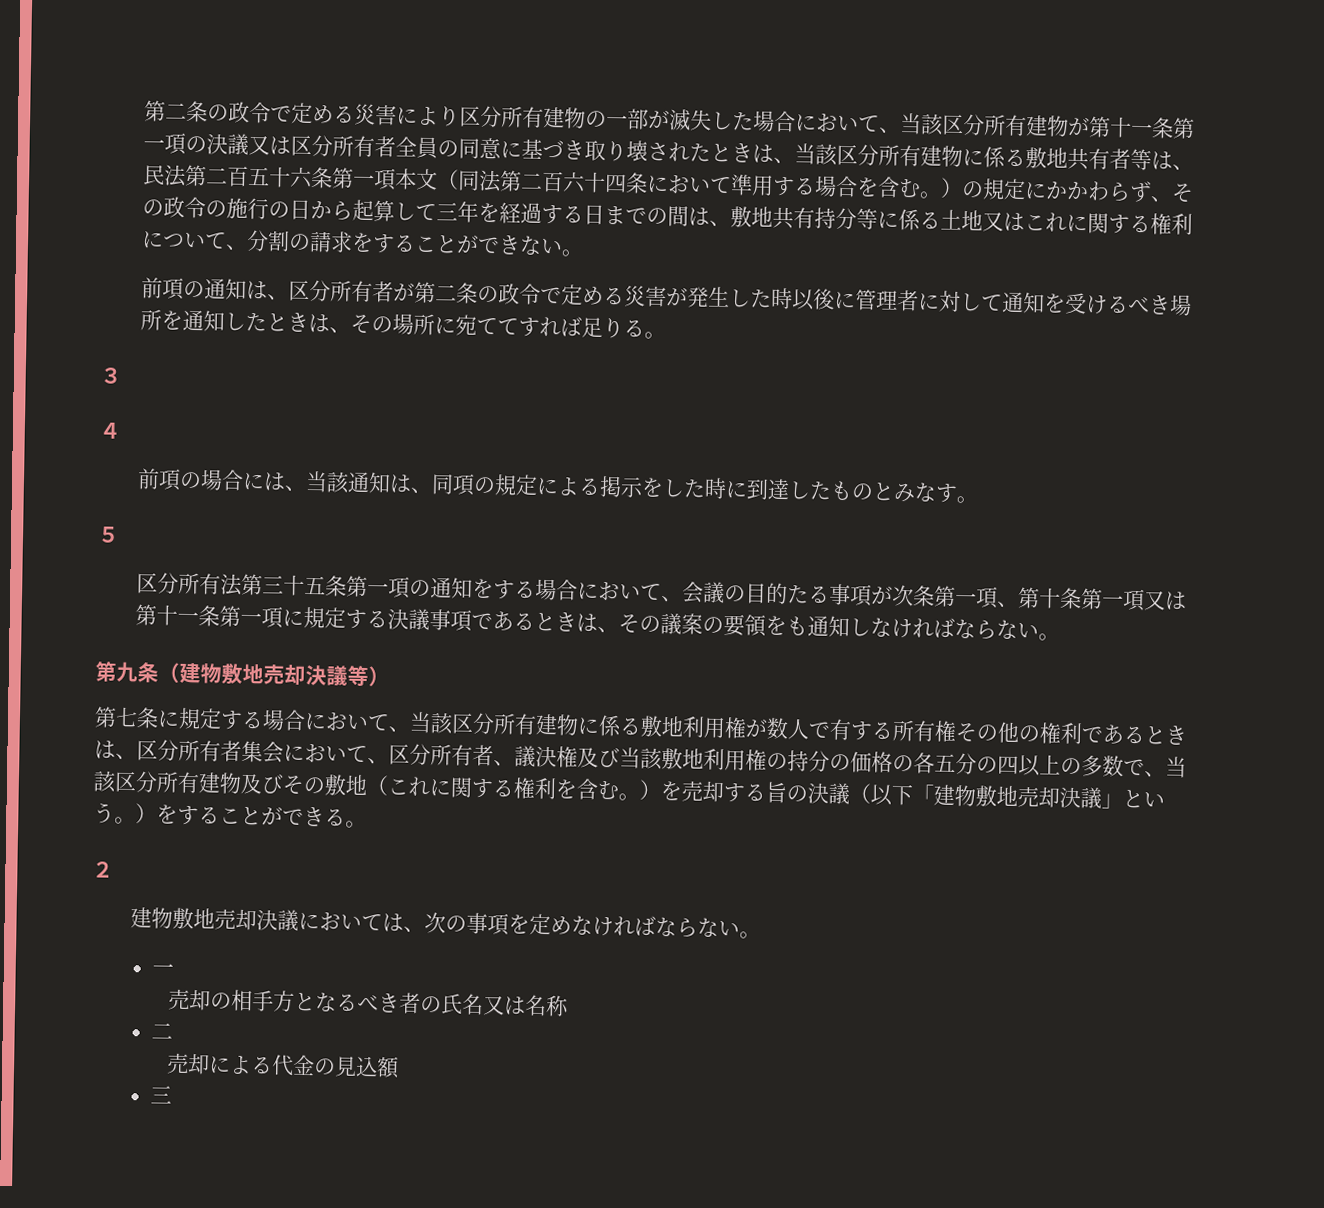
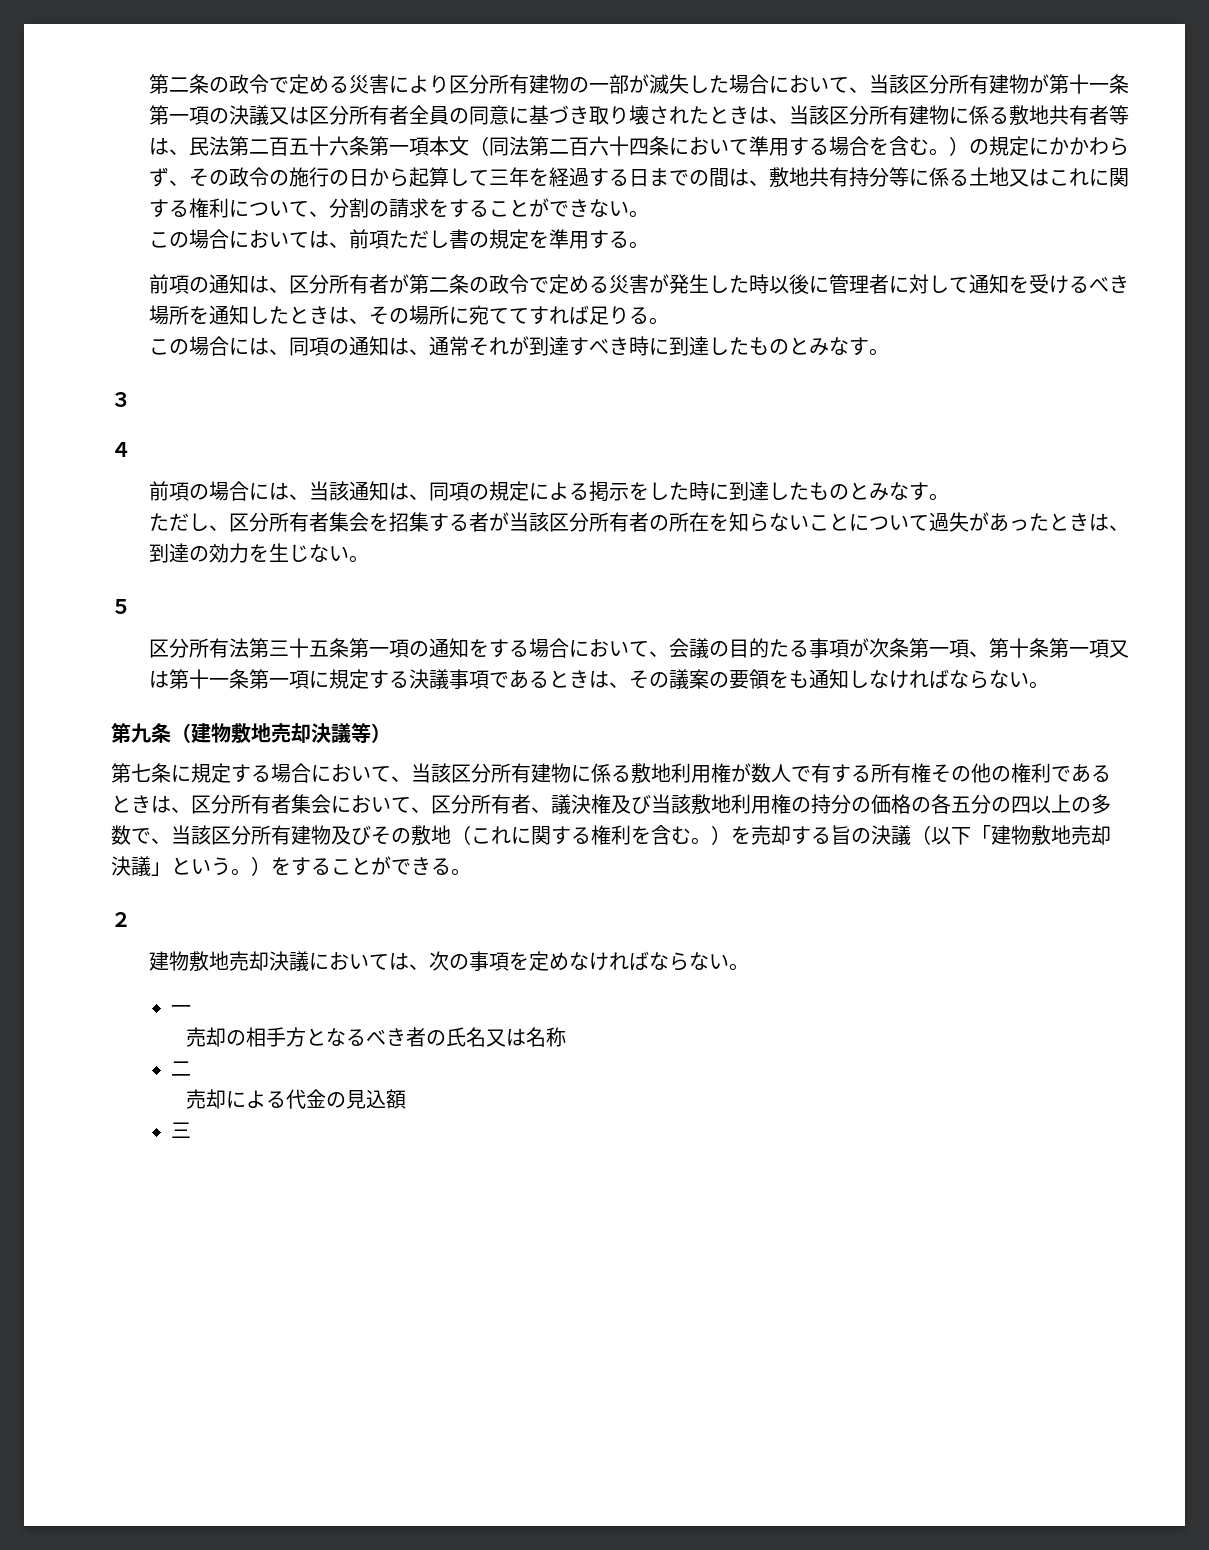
(584, 253) none -> [148,229,649,249] // この場合においては、前項ただし書の規定を準用する。
(667, 335) none -> [148,336,889,356] // この場合には、同項の通知は、通常それが到達すべき時に到達したものとみなす。
(979, 499) none -> [148,512,1129,532] [148,543,369,563] // ただし、区分所有者集会を招集する者が当該区分所有者の所在を知らないことについて過失があったときは、到達の効力を生じない。

